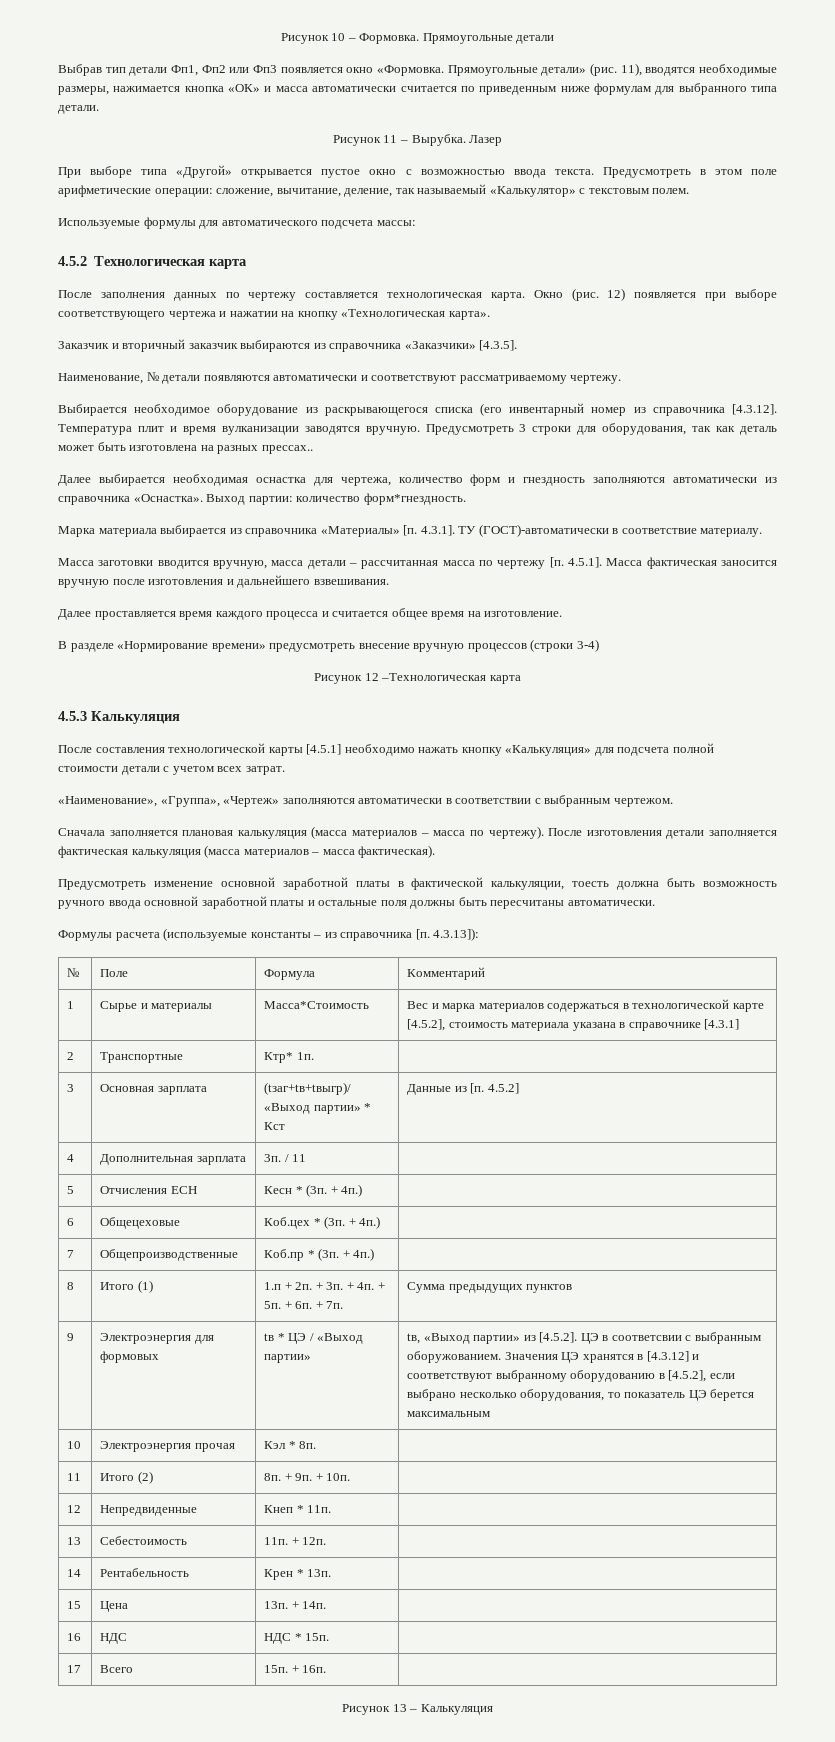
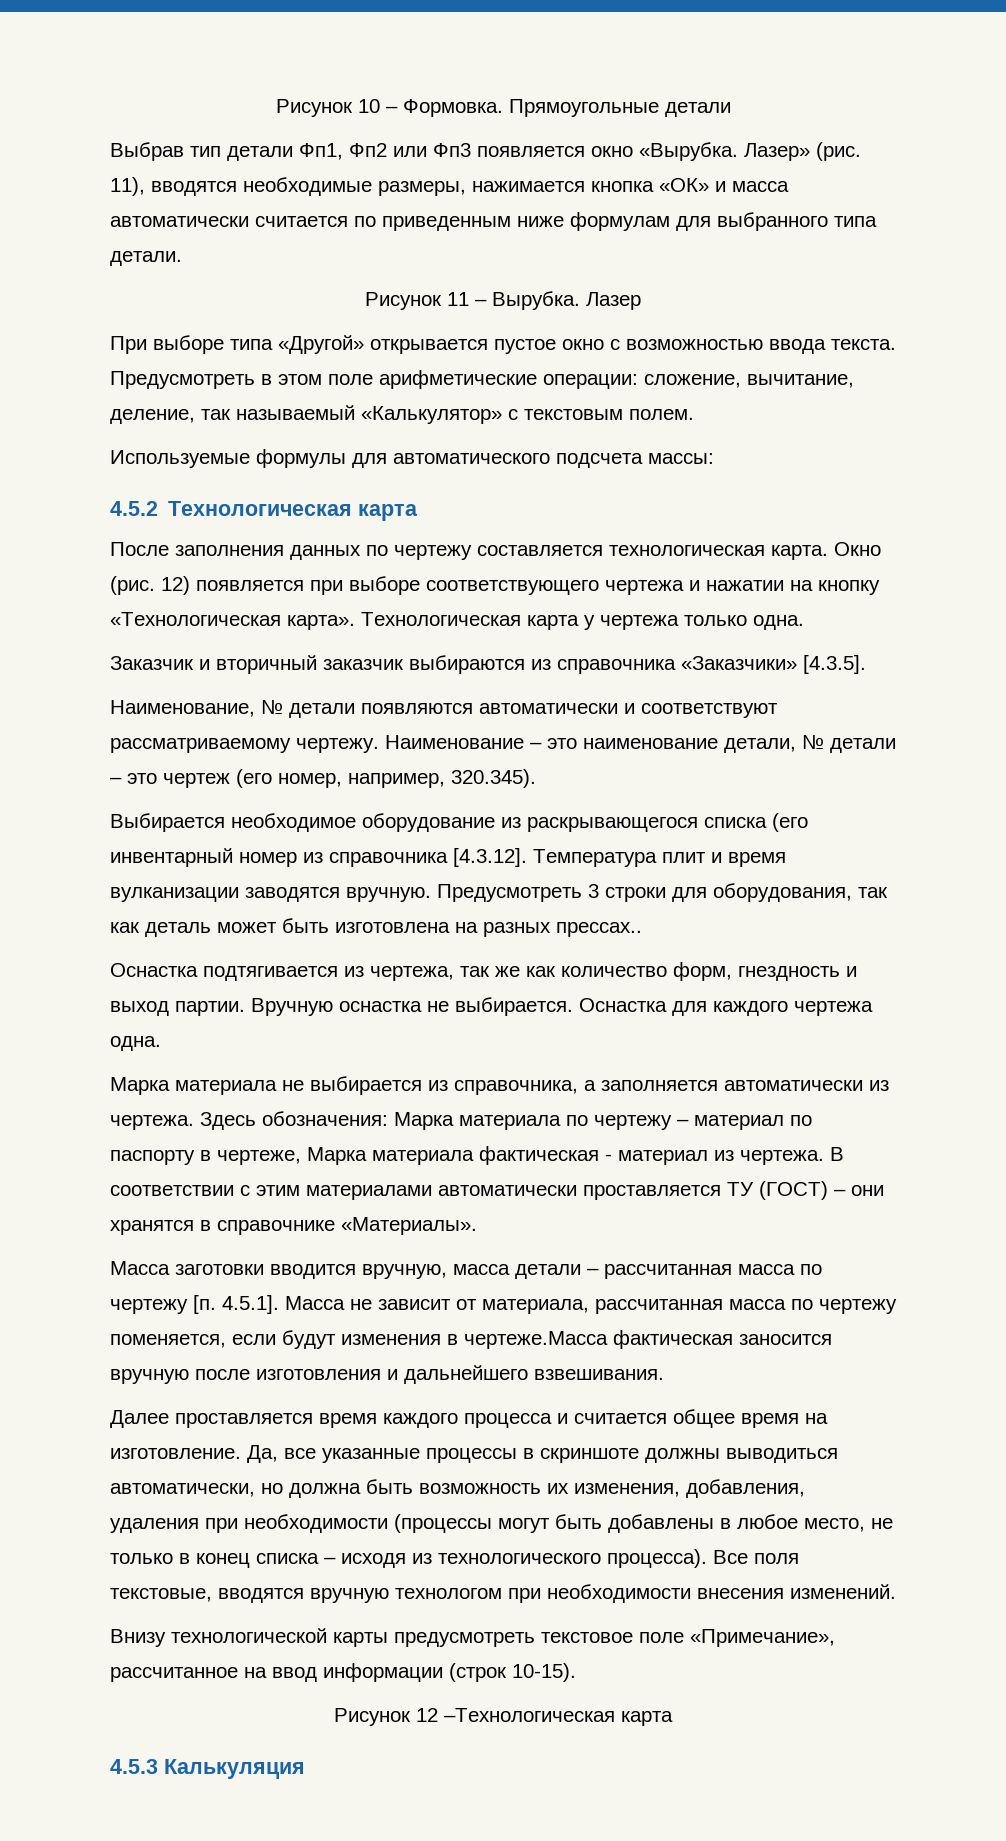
[377,65,587,76] «Формовка. Прямоугольные детали» -> [639,142,810,161] «Вырубка. Лазер»
(490, 315) none -> [361,612,804,630] Технологическая карта у чертежа только одна.
(622, 379) none -> [385,735,896,753] [110,769,536,788] Наименование – это наименование детали, № детали – это чертеж (его номер, например, 320.345).
[58,474,777,486] [58,493,466,505] [58,526,157,537] Далее выбирается необходимая оснастка для чертежа, количество форм и гнездность заполняются автоматически из справочника «Оснастка». Выход партии: количество форм*гнездность. // Марка материала -> [110,962,857,981] [110,997,873,1016] [110,1036,161,1051] [110,1077,304,1095] Оснастка подтягивается из чертежа, так же как количество форм, гнездность и выход партии. Вручную оснастка не выбирается. Оснастка для каждого чертежа одна. // Марка материала не
[245,524,763,537] справочника «Материалы» [п. 4.3.1]. ТУ (ГОСТ)-автоматически в соответствие материалу. -> [454,1080,889,1095] [110,1111,812,1130] [110,1146,844,1165] [110,1181,884,1200] [110,1217,477,1235] справочника, а заполняется автоматически из чертежа. Здесь обозначения: Марка материала по чертежу – материал по паспорту в чертеже, Марка материала фактическая - материал из чертежа. В соответствии с этим материалами автоматически проставляется ТУ (ГОСТ) – они хранятся в справочнике «Материалы».
(643, 562) none -> [350,1299,897,1314] [110,1330,608,1349] не зависит от материала, рассчитанная масса по чертежу поменяется, если будут изменения в чертеже.Масса
[58,639,599,652] // В разделе «Нормирование времени» предусмотреть внесение вручную процессов (строки 3-4) -> [247,1445,838,1463] [110,1479,805,1498] [110,1514,893,1533] [110,1549,799,1568] [110,1584,896,1603] [110,1628,835,1647] [110,1663,576,1682] Да, все указанные процессы в скриншоте должны выводиться автоматически, но должна быть возможность их изменения, добавления, удаления при необходимости (процессы могут быть добавлены в любое место, не только в конец списка – исходя из технологического процесса). Все поля текстовые, вводятся вручную технологом при необходимости внесения изменений. // Внизу технологической карты предусмотреть текстовое поле «Примечание», рассчитанное на ввод информации (строк 10-15).
[58,743,714,756] [58,766,285,775] [58,795,673,807] [58,826,778,839] [58,845,436,858] [58,877,777,890] [58,896,655,909] [58,928,480,941] [67,968,80,977] [100,969,129,977] [264,969,316,980] [407,967,486,980] [67,1001,75,1009] [100,1001,213,1012] [264,1001,370,1009] [407,999,764,1012] [407,1019,740,1031] [67,1052,75,1060] [100,1052,184,1063] [264,1052,314,1063] [67,1084,75,1092] [100,1084,207,1095] [264,1082,352,1095] [264,1103,372,1114] [264,1122,286,1130] [407,1083,519,1095] [67,1154,75,1162] [100,1154,246,1165] [264,1154,307,1162] [67,1186,75,1194] [100,1186,197,1194] [264,1184,363,1197] [67,1218,75,1226] [100,1217,181,1229] [264,1216,381,1229] [67,1250,75,1258] [100,1249,239,1261] [264,1248,375,1261] [67,1282,75,1290] [100,1280,153,1293] [264,1282,385,1290] [264,1301,344,1309] [407,1282,573,1293] [67,1333,75,1341] [100,1333,214,1344] [100,1351,160,1363] [264,1333,364,1344] [264,1354,312,1363] [407,1332,761,1344] [407,1351,700,1363] [407,1370,735,1382] [407,1389,755,1401] [407,1411,491,1417] [67,1441,82,1449] [100,1441,235,1452] [264,1441,317,1449] [67,1473,82,1481] [100,1471,153,1484] [264,1473,351,1481] [67,1505,82,1513] [100,1505,198,1516] [264,1505,332,1513] [67,1537,82,1545] [100,1536,188,1545] [264,1537,327,1545] [67,1569,82,1577] [100,1568,190,1577] [264,1569,332,1580] [67,1601,82,1609] [100,1601,129,1612] [264,1601,327,1609] [67,1633,82,1641] [100,1633,128,1644] [264,1633,330,1644] [67,1665,82,1673] [100,1665,134,1673] [264,1665,327,1673] [342,1704,493,1715] // После составления технологической карты [4.5.1] необходимо нажать кнопку «Калькуляция» для подсчета полной стоимости детали с учетом всех затрат. // «Наименование», «Группа», «Чертеж» заполняются автоматически в соответствии с выбранным чертежом. // Сначала заполняется плановая калькуляция (масса материалов – масса по чертежу). После изготовления детали заполняется фактическая калькуляция (масса материалов – масса фактическая). // Предусмотреть изменение основной заработной платы в фактической калькуляции, тоесть должна быть возможность ручного ввода основной заработной платы и остальные поля должны быть пересчитаны автоматически. // Формулы расчета (используемые константы – из справочника [п. 4.3.13]): // № | Поле | Формула | Комментарий // 1 | Сырье и материалы | Масса*Стоимость | Вес и марка материалов содержаться в технологической карте [4.5.2], стоимость материала указана в справочнике [4.3.1] // 2 | Транспортные | Ктр* 1п. | // 3 | Основная зарплата | (tзаг+tв+tвыгр)/ «Выход партии» * Кст | Данные из [п. 4.5.2] // 4 | Дополнительная зарплата | 3п. / 11 | // 5 | Отчисления ЕСН | Кесн * (3п. + 4п.) | // 6 | Общецеховые | Коб.цех * (3п. + 4п.) | // 7 | Общепроизводственные | Коб.пр * (3п. + 4п.) | // 8 | Итого (1) | 1.п + 2п. + 3п. + 4п. + 5п. + 6п. + 7п. | Сумма предыдущих пунктов // 9 | Электроэнергия для формовых | tв * ЦЭ / «Выход партии» | tв, «Выход партии» из [4.5.2]. ЦЭ в соответсвии с выбранным оборужованием. Значения ЦЭ хранятся в [4.3.12] и соответствуют выбранному оборудованию в [4.5.2], если выбрано несколько оборудования, то показатель ЦЭ берется максимальным // 10 | Электроэнергия прочая | Кэл * 8п. | // 11 | Итого (2) | 8п. + 9п. + 10п. | // 12 | Непредвиденные | Кнеп * 11п. | // 13 | Себестоимость | 11п. + 12п. | // 14 | Рентабельность | Крен * 13п. | // 15 | Цена | 13п. + 14п. | // 16 | НДС | НДС * 15п. | // 17 | Всего | 15п. + 16п. | // Рисунок 13 – Калькуляция -> (305, 1769) none

